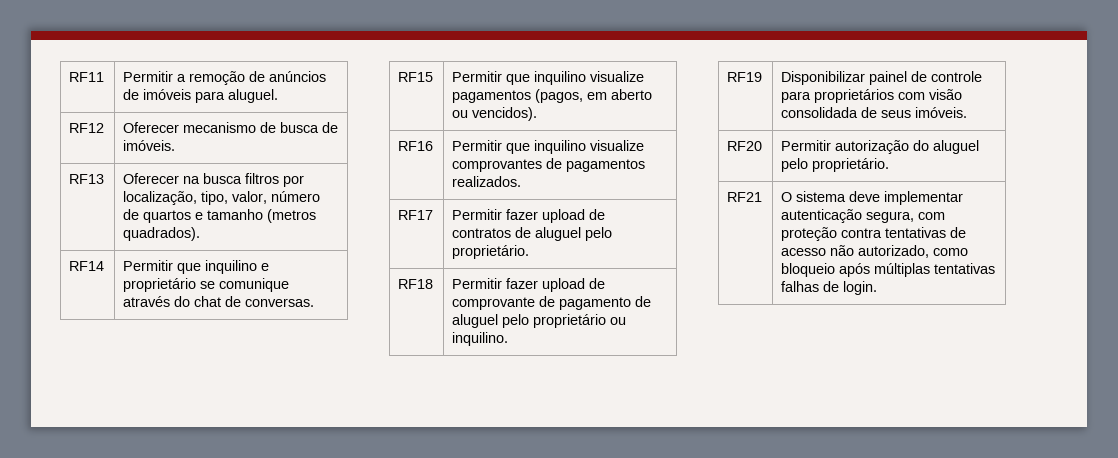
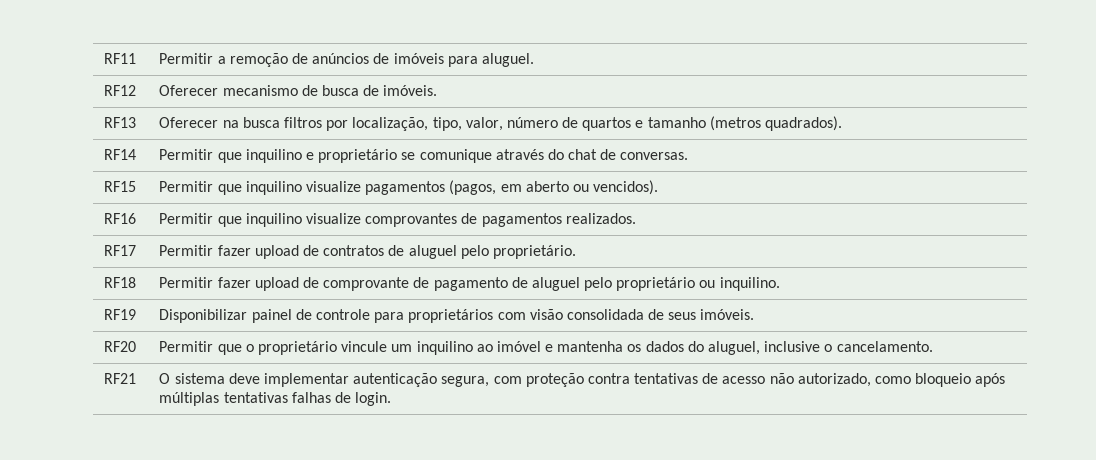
[835,140,980,154] [781,158,890,172] autorização do aluguel pelo proprietário. -> [217,341,933,355] que o proprietário vincule um inquilino ao imóvel e mantenha os dados do aluguel, inclusive o cancelamento.

